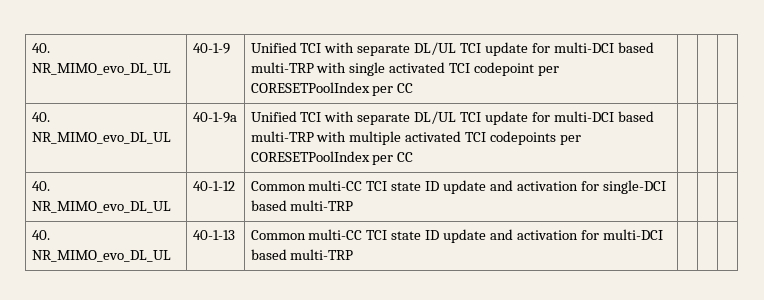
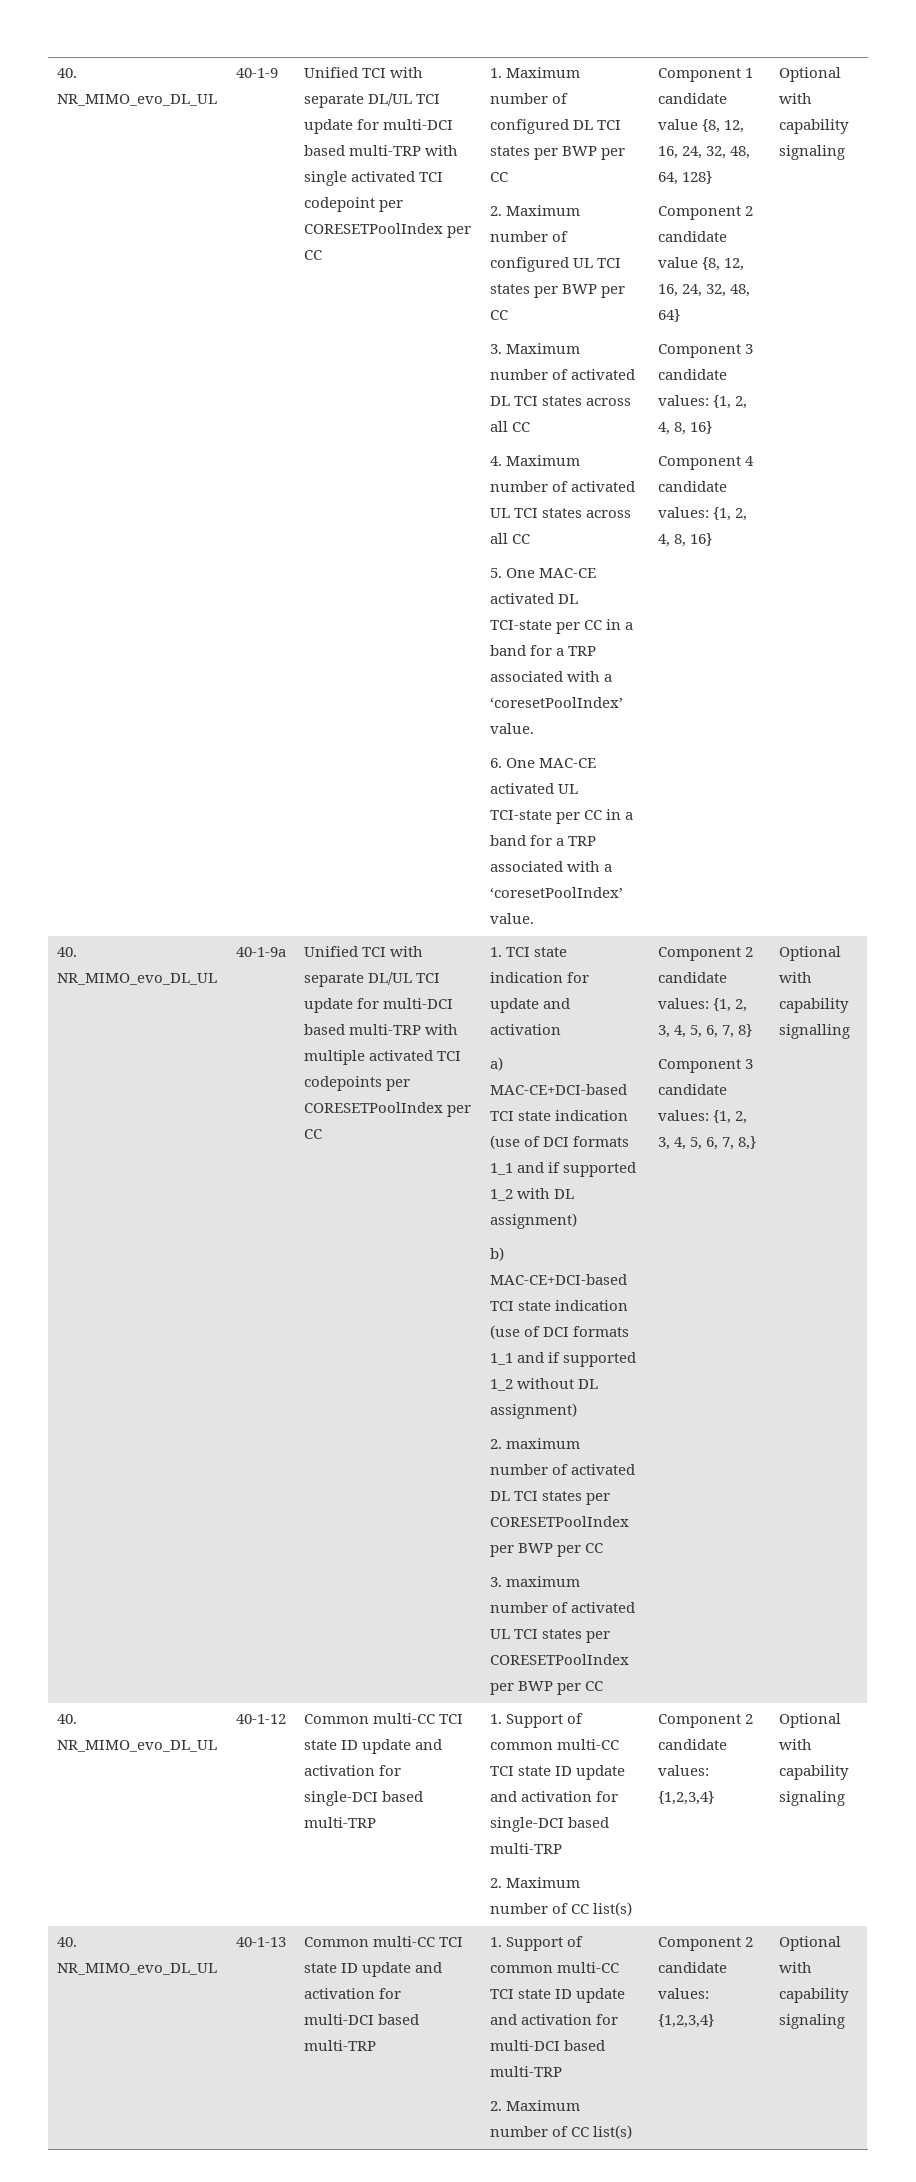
(414, 88) | | -> [489,67,580,78] [489,93,568,104] [489,119,622,134] [489,146,626,160] [489,172,508,182] [489,205,580,216] [489,231,568,242] [489,257,622,272] [489,284,626,298] [489,310,508,320] [489,343,580,354] [489,369,636,380] [489,396,632,406] [489,421,530,432] [489,455,580,466] [489,481,636,492] [489,508,632,518] [489,533,530,544] [489,568,597,578] [489,593,578,604] [489,619,634,634] [489,645,597,656] [489,671,613,682] [489,697,623,708] [489,723,534,734] [489,758,597,768] [489,783,578,794] [489,809,634,824] [489,835,597,846] [489,861,613,872] [489,887,623,898] [489,913,534,924] [657,68,753,82] [657,93,727,104] [657,119,745,133] [657,146,751,159] [657,171,712,185] [657,206,753,220] [657,231,727,242] [657,257,745,271] [657,284,751,297] [657,309,680,322] [657,344,753,358] [657,369,727,380] [657,395,748,409] [657,421,713,435] [657,456,754,470] [657,481,727,492] [657,507,748,521] [657,533,713,547] [778,67,841,82] [778,93,812,104] [778,119,849,134] [778,145,845,160] 1. Maximum number of configured DL TCI states per BWP per CC // 2. Maximum number of configured UL TCI states per BWP per CC // 3. Maximum number of activated DL TCI states across all CC // 4. Maximum number of activated UL TCI states across all CC // 5. One MAC-CE activated DL TCI-state per CC in a band for a TRP associated with a ‘coresetPoolIndex’ value. // 6. One MAC-CE activated UL TCI-state per CC in a band for a TRP associated with a ‘coresetPoolIndex’ value. | Component 1 candidate value {8, 12, 16, 24, 32, 48, 64, 128} // Component 2 candidate value {8, 12, 16, 24, 32, 48, 64} // Component 3 candidate values: {1, 2, 4, 8, 16} // Component 4 candidate values: {1, 2, 4, 8, 16} | Optional with capability signaling
(414, 157) | | -> [489,947,568,957] [489,972,589,983] [489,998,570,1013] [489,1024,561,1035] [489,1057,503,1071] [489,1084,627,1095] [489,1110,629,1121] [489,1135,630,1149] [489,1162,637,1177] [489,1188,575,1201] [489,1213,577,1229] [489,1247,504,1261] [489,1274,627,1285] [489,1300,629,1311] [489,1325,630,1339] [489,1352,637,1367] [489,1378,599,1391] [489,1403,577,1419] [489,1438,580,1449] [489,1464,636,1475] [489,1491,611,1505] [489,1516,629,1527] [489,1543,604,1557] [489,1576,580,1587] [489,1602,636,1613] [489,1629,611,1643] [489,1654,629,1665] [489,1681,604,1695] [657,947,753,961] [657,972,727,983] [657,998,748,1012] [657,1024,753,1038] [657,1059,753,1073] [657,1084,727,1095] [657,1110,748,1124] [657,1136,757,1150] [778,946,841,961] [778,972,812,983] [778,998,849,1013] [778,1024,850,1039] 1. TCI state indication for update and activation // a) MAC-CE+DCI-based TCI state indication (use of DCI formats 1_1 and if supported 1_2 with DL assignment) // b) MAC-CE+DCI-based TCI state indication (use of DCI formats 1_1 and if supported 1_2 without DL assignment) // 2. maximum number of activated DL TCI states per CORESETPoolIndex per BWP per CC // 3. maximum number of activated UL TCI states per CORESETPoolIndex per BWP per CC | Component 2 candidate values: {1, 2, 3, 4, 5, 6, 7, 8} // Component 3 candidate values: {1, 2, 3, 4, 5, 6, 7, 8,} | Optional with capability signalling
(354, 205) | | -> [489,1713,584,1728] [489,1739,619,1750] [489,1765,626,1780] [489,1791,619,1802] [489,1817,609,1832] [489,1843,562,1854] [489,1877,580,1888] [489,1902,633,1916] [657,1714,753,1728] [657,1739,727,1750] [657,1765,709,1776] [657,1791,714,1805] [778,1713,841,1728] [778,1739,812,1750] [778,1765,849,1780] [778,1791,845,1806] 1. Support of common multi-CC TCI state ID update and activation for single-DCI based multi-TRP // 2. Maximum number of CC list(s) | Component 2 candidate values: {1,2,3,4} | Optional with capability signaling
(354, 254) | | -> [489,1936,584,1951] [489,1962,619,1973] [489,1988,626,2003] [489,2014,619,2025] [489,2040,605,2051] [489,2066,562,2077] [489,2100,580,2111] [489,2125,633,2139] [657,1937,753,1951] [657,1962,727,1973] [657,1988,709,1999] [657,2014,714,2028] [778,1936,841,1951] [778,1962,812,1973] [778,1988,849,2003] [778,2014,845,2029] 1. Support of common multi-CC TCI state ID update and activation for multi-DCI based multi-TRP // 2. Maximum number of CC list(s) | Component 2 candidate values: {1,2,3,4} | Optional with capability signaling

